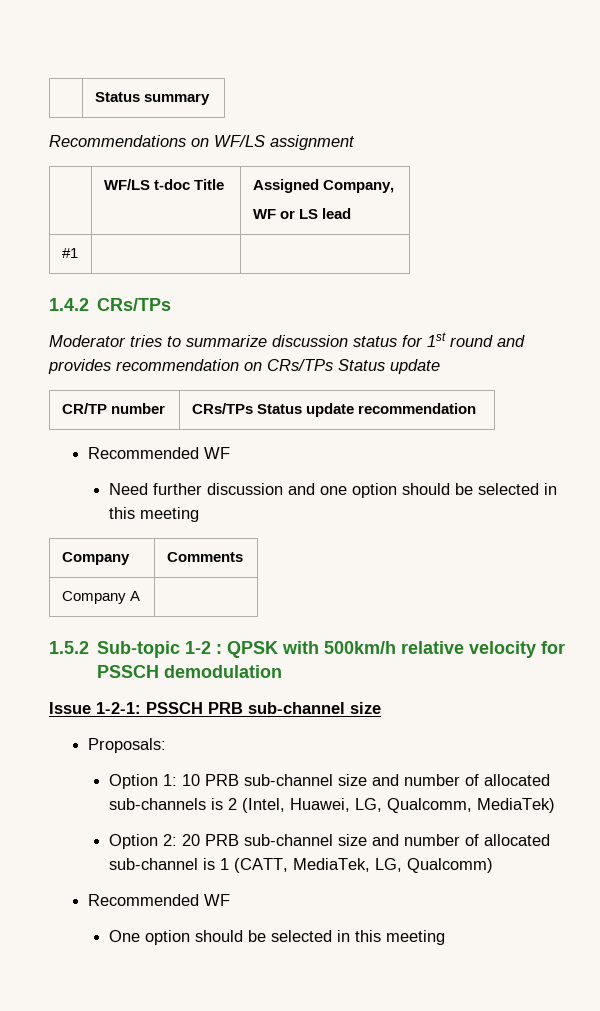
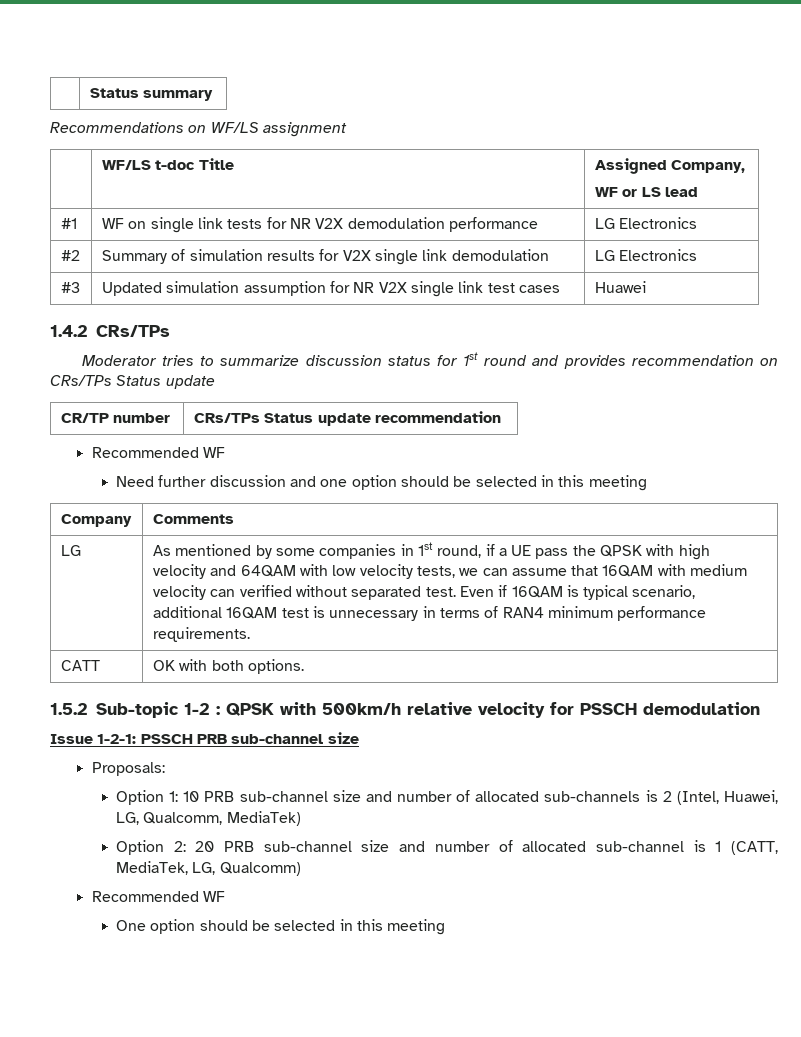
(78, 253) | -> [101,217,538,233] [594,217,698,229] [60,250,80,261] [101,249,549,265] [594,249,698,261] [60,282,80,293] [101,281,560,297] [594,281,646,293] WF on single link tests for NR V2X demodulation performance | LG Electronics // #2 | Summary of simulation results for V2X single link demodulation | LG Electronics // #3 | Updated simulation assumption for NR V2X single link test cases | Huawei
[61,591,140,604] Company A | -> [60,545,81,556] [152,542,710,560] [152,564,748,579] [152,585,696,600] [152,606,707,621] [152,627,250,642] [60,660,100,671] [152,659,304,674] LG | As mentioned by some companies in 1st round, if a UE pass the QPSK with high velocity and 64QAM with low velocity tests, we can assume that 16QAM with medium velocity can verified without separated test. Even if 16QAM is typical scenario, additional 16QAM test is unnecessary in terms of RAN4 minimum performance requirements. // CATT | OK with both options.

